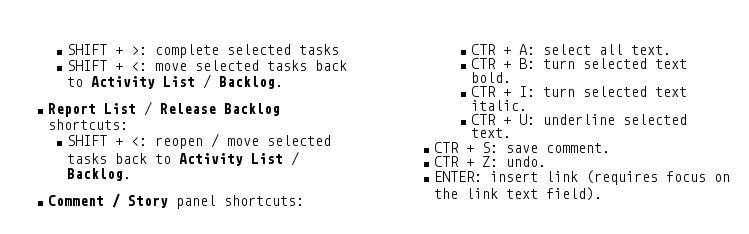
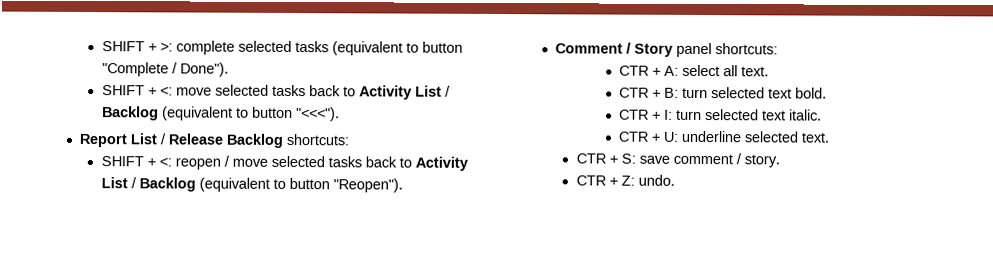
(339, 49) none -> [331,41,463,56] [101,62,229,77] (equivalent to button "Complete / Done").
[218,76,283,89] Backlog. -> [101,106,340,122] Backlog (equivalent to button "<<<").
[66,168,131,181] Backlog. -> [138,177,403,193] Backlog (equivalent to button "Reopen").
[545,143,610,153] comment. -> [672,153,780,168] comment / story.
[433,170,730,185] [433,187,602,201] // ENTER: insert link (requires focus on the link text field). -> (675, 180) none

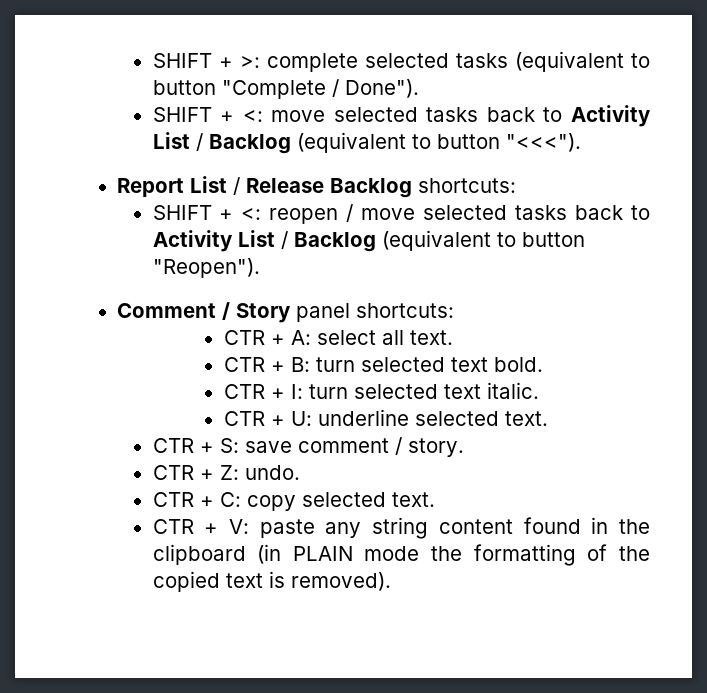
(675, 180) none -> [152,492,435,511] [152,517,650,539] [152,544,650,566] [152,571,391,592] // CTR + C: copy selected text. // CTR + V: paste any string content found in the clipboard (in PLAIN mode the formatting of the copied text is removed).

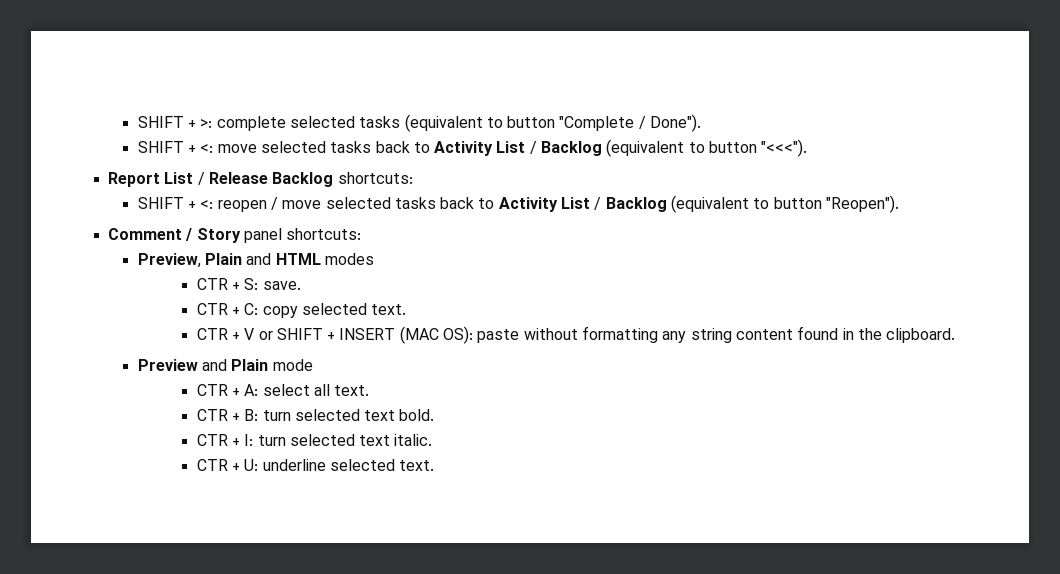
(455, 310) none -> [137,253,374,268] [196,278,301,290] [196,303,407,318] [196,326,956,344] [137,359,313,371] // Preview, Plain and HTML modes // CTR + S: save. // CTR + C: copy selected text. // CTR + V or SHIFT + INSERT (MAC OS): paste without formatting any string content found in the clipboard. // Preview and Plain mode
[152,437,464,457] [152,465,300,480] [152,492,435,511] [152,517,650,539] [152,544,650,566] [152,571,391,592] // CTR + S: save comment / story. // CTR + Z: undo. // CTR + C: copy selected text. // CTR + V: paste any string content found in the clipboard (in PLAIN mode the formatting of the copied text is removed). -> (435, 465) none

